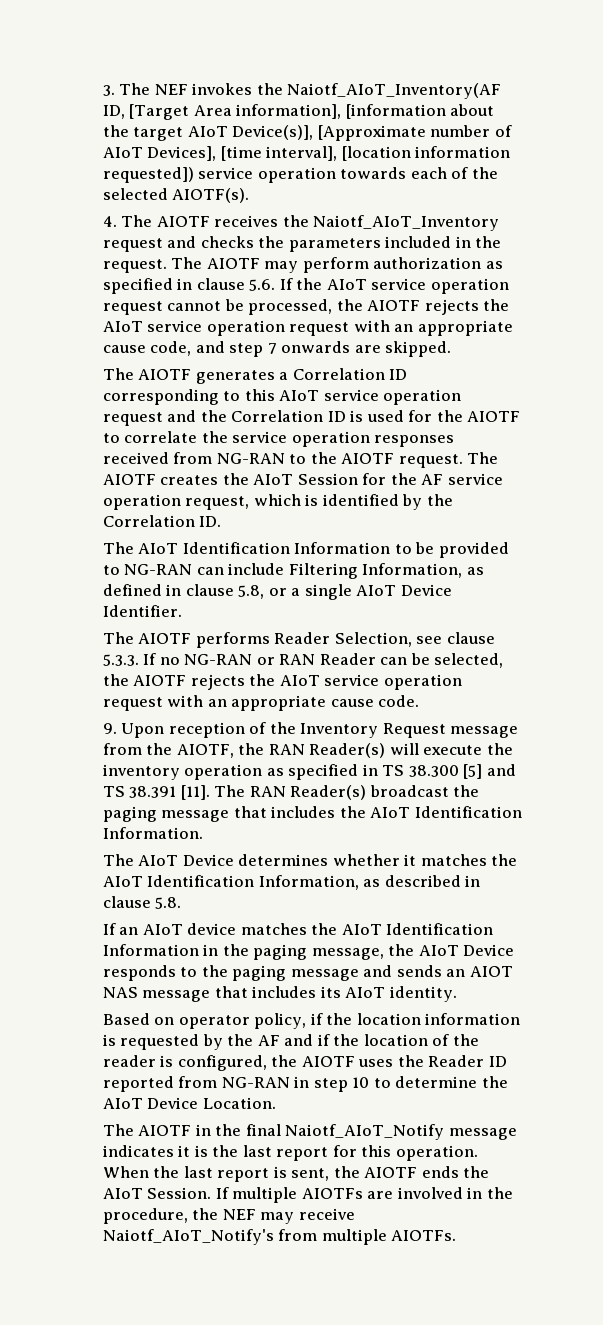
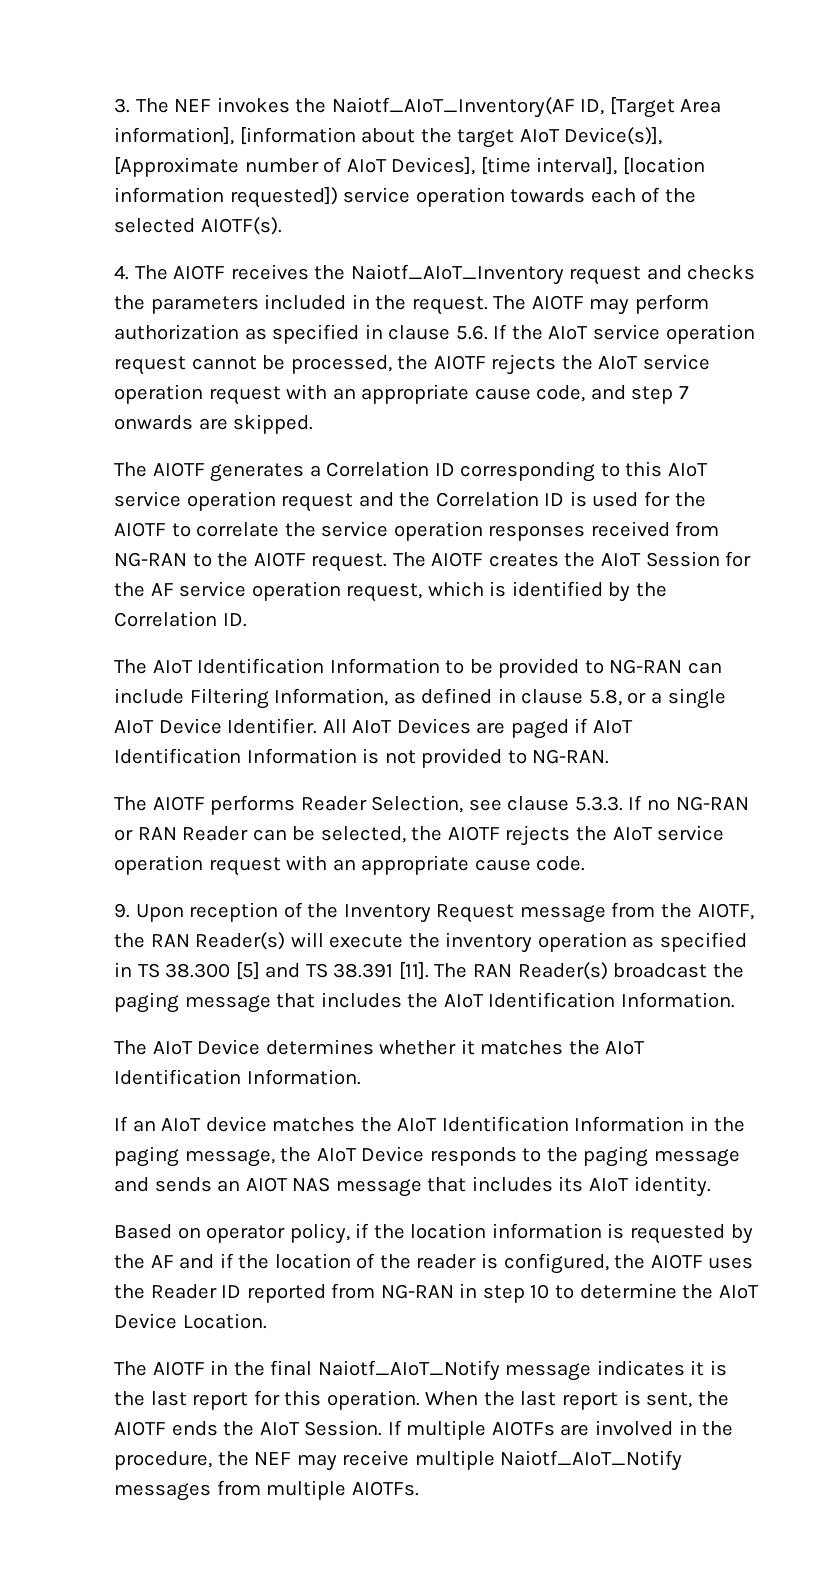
(182, 611) none -> [322,718,634,739] [114,748,610,768] All AIoT Devices are paged if AIoT Identification Information is not provided to NG-RAN.
[258,875,481,890] [102,896,182,909] Information, as described in clause 5.8. -> [246,1069,361,1085] Information.
[102,1229,274,1245] Naiotf_AIoT_Notify's -> [414,1450,683,1471] [114,1483,212,1501] multiple Naiotf_AIoT_Notify messages

